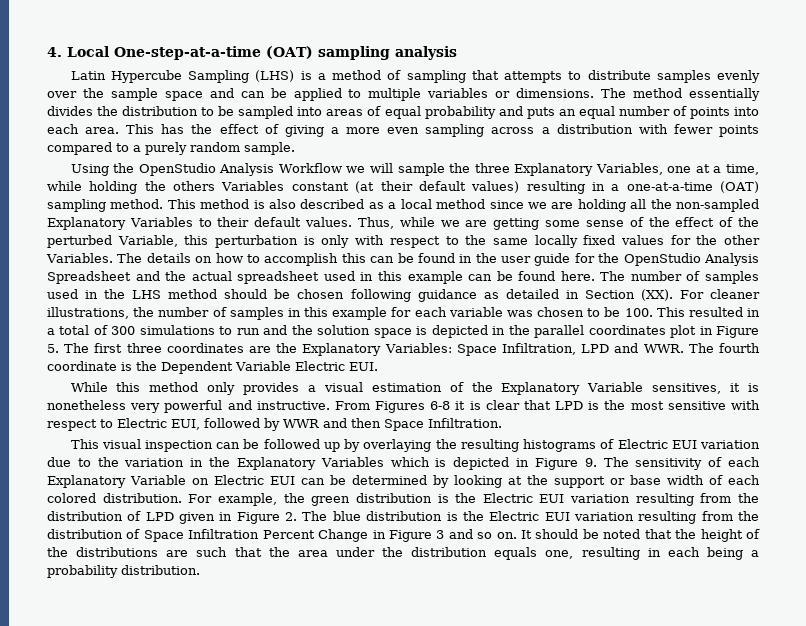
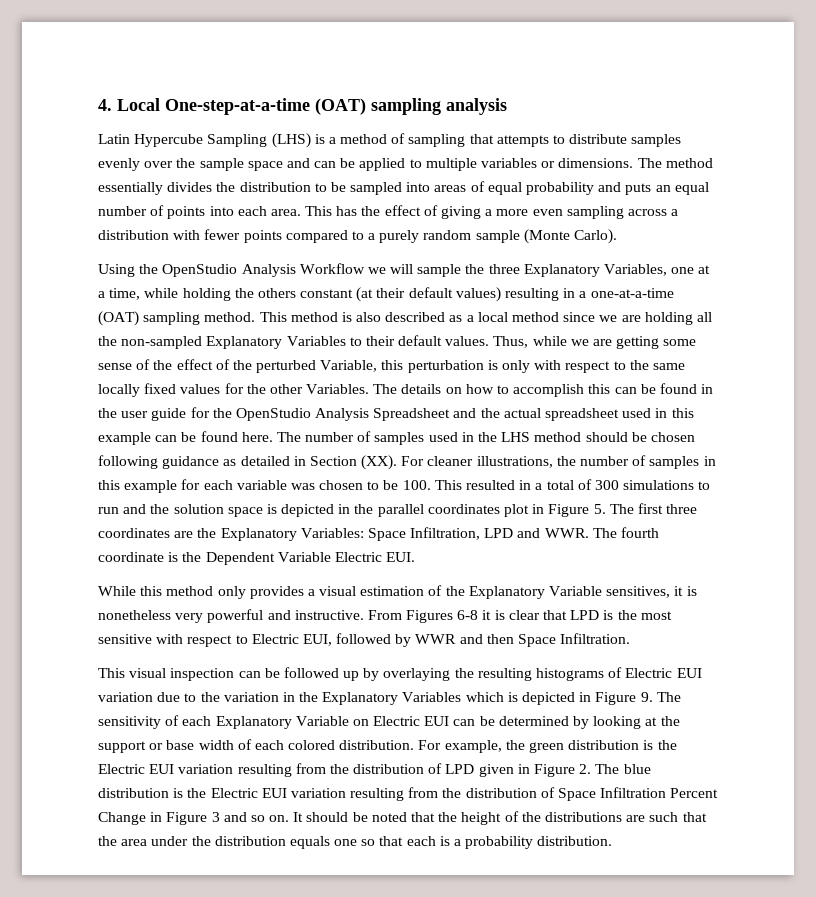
[244,142,295,155] sample. -> [475,229,618,244] sample (Monte Carlo).
[221,181,285,191] Variables -> (296, 293) none
[545,547,743,560] one, resulting in each being -> [334,836,450,846] one so that each is

